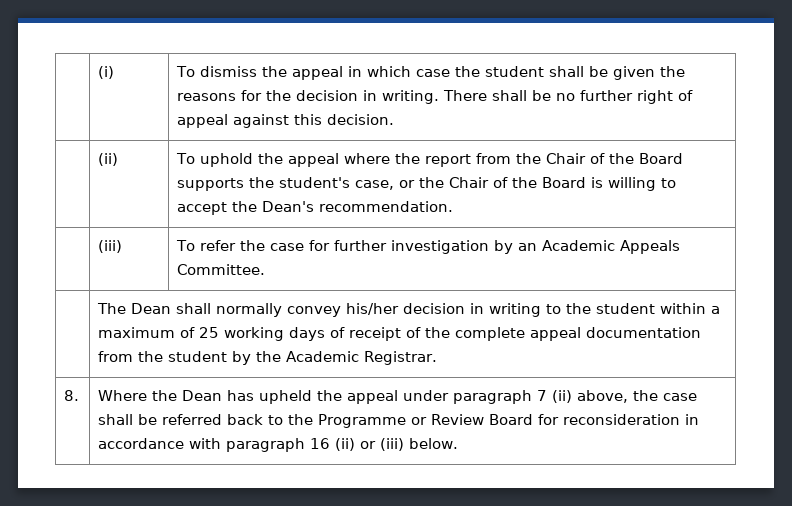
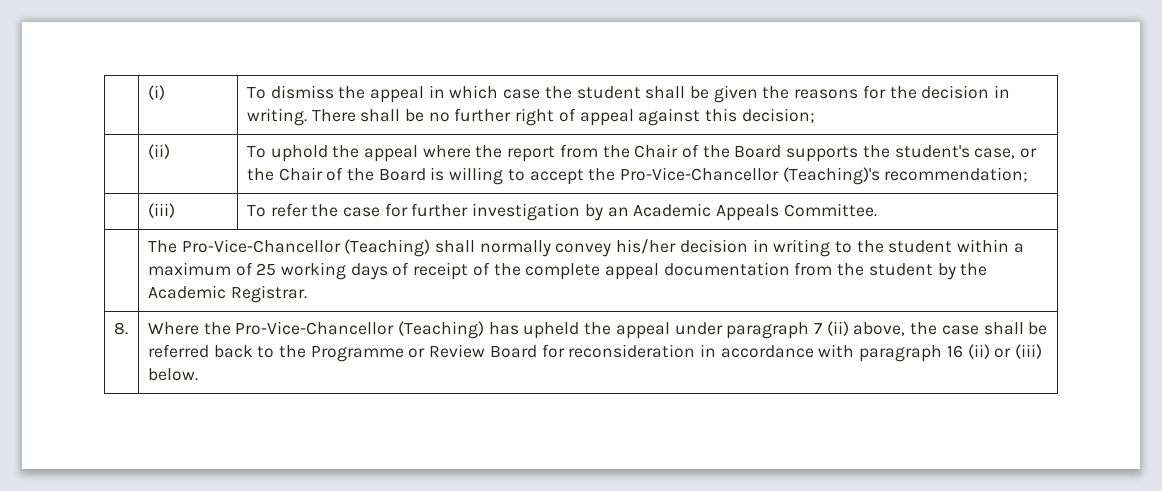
[327,114,395,125] decision. -> [741,108,815,123] decision;
[262,201,454,212] Dean's recommendation. -> [620,167,1029,185] Pro-Vice-Chancellor (Teaching)'s recommendation;
[131,303,172,314] Dean -> [181,239,431,257] Pro-Vice-Chancellor (Teaching)
[182,390,223,401] Dean -> [235,321,484,339] Pro-Vice-Chancellor (Teaching)

